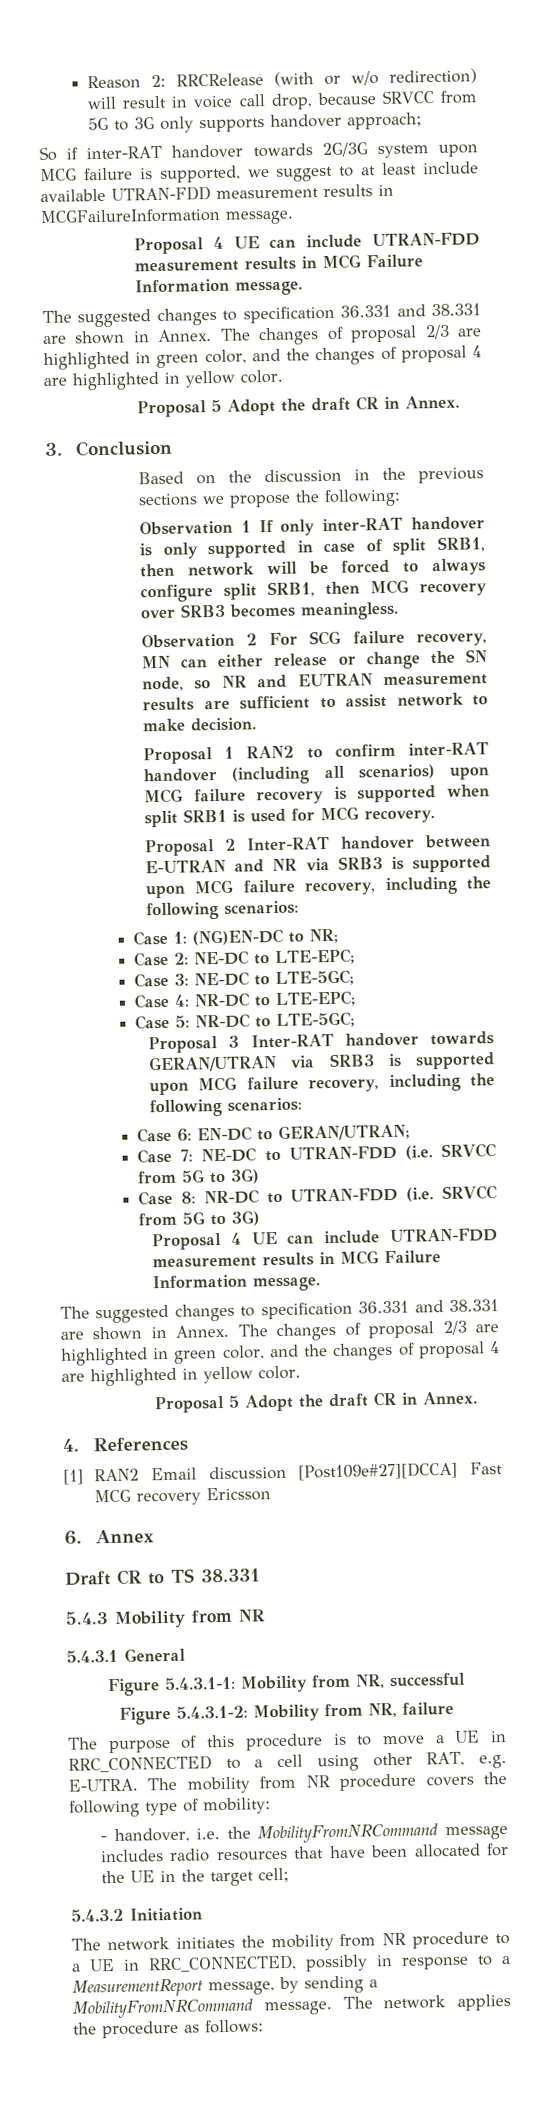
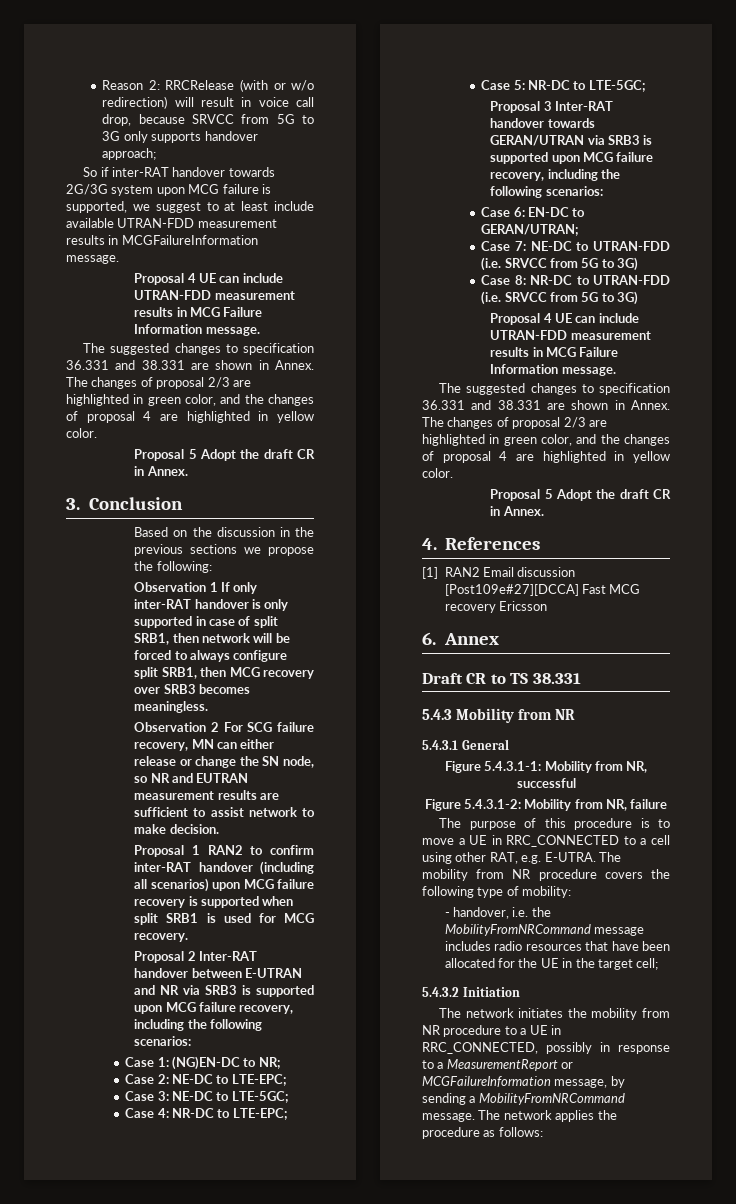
(203, 1988) none -> [561,1062,574,1069] [422,1076,551,1087] or MCGFailureInformation

